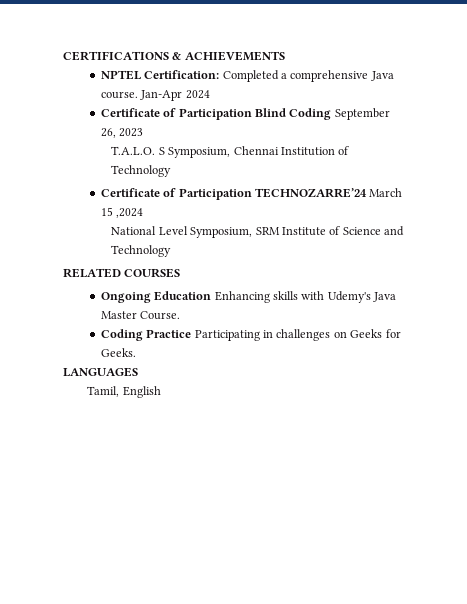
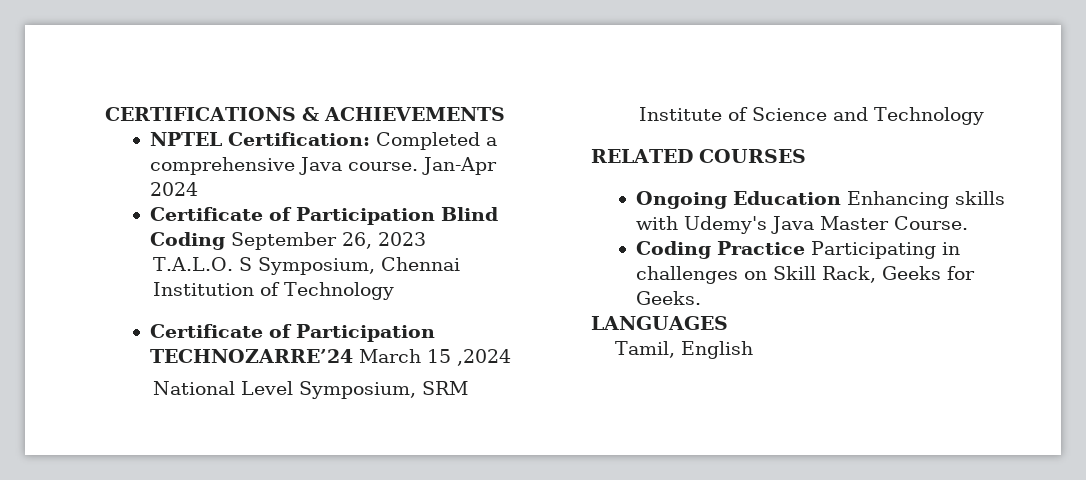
(347, 334) none -> [772,266,876,283] Skill Rack,

